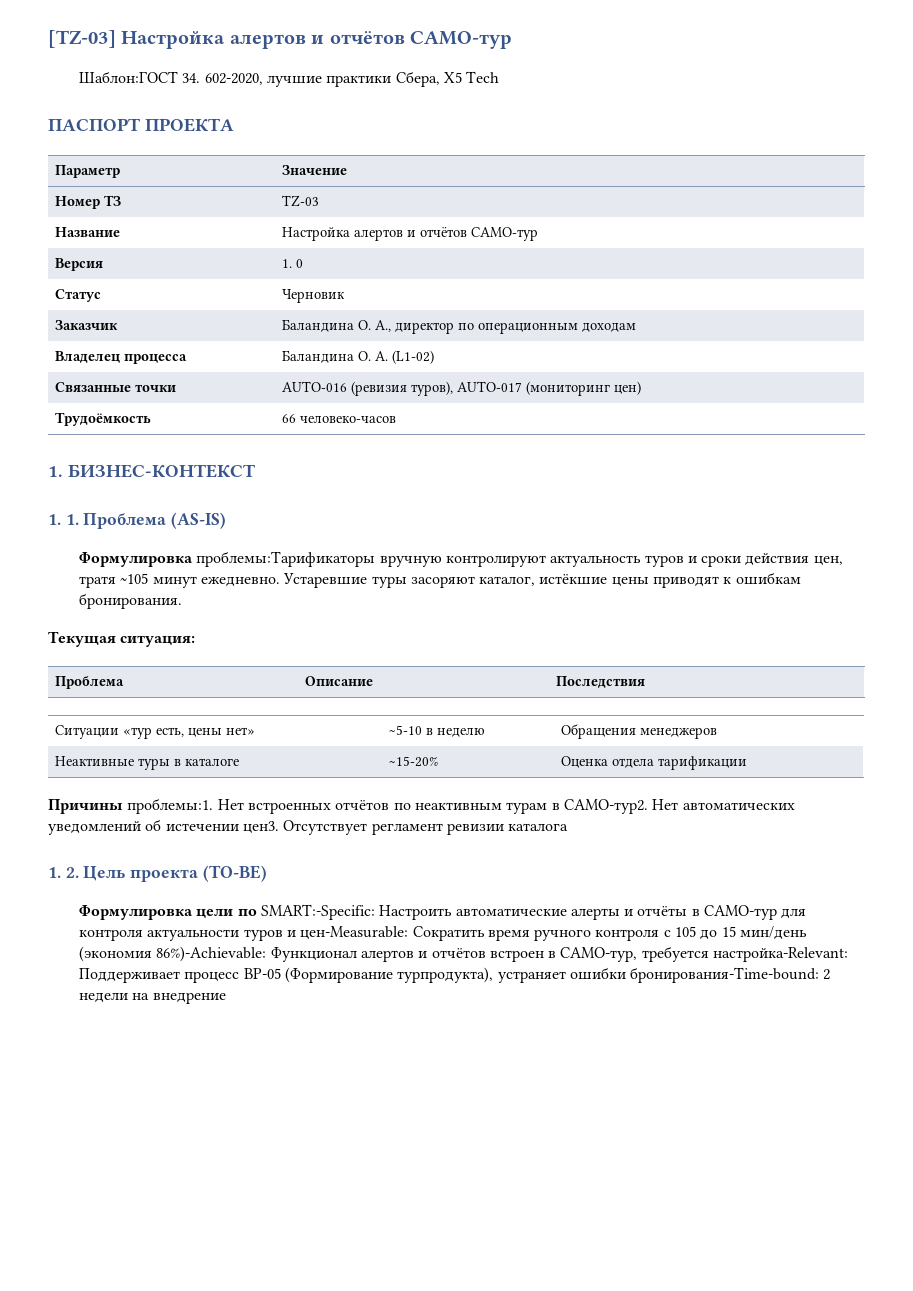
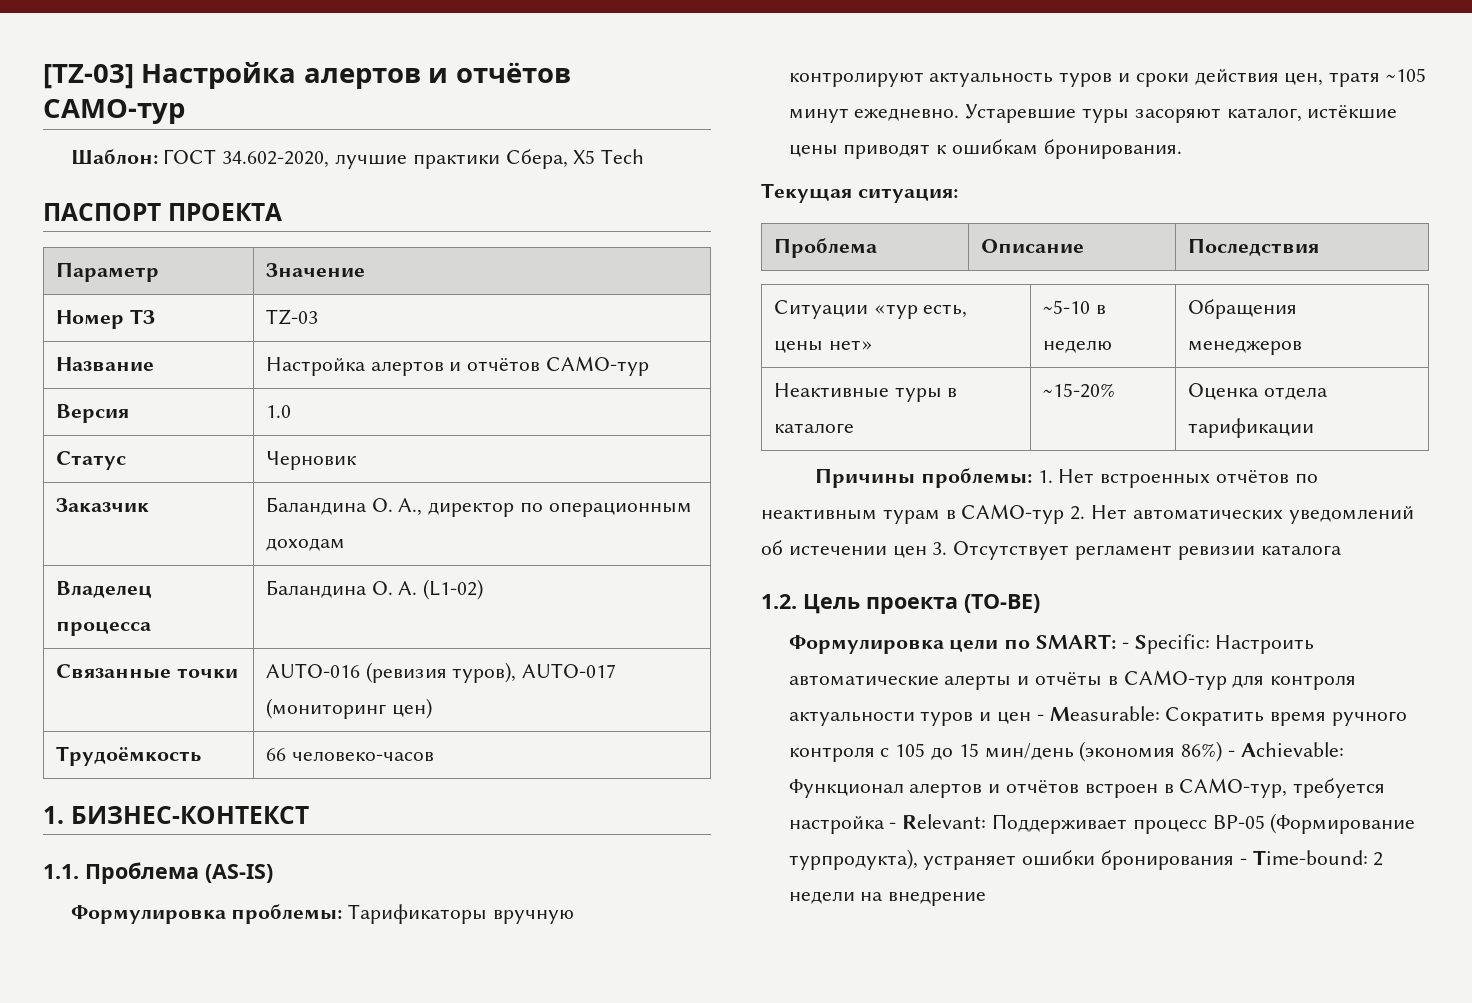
[78,71,263,85] Шаблон:ГОСТ 34. 602-2020, -> [70,149,330,168] Шаблон: ГОСТ 34.602-2020,
[281,259,303,268] 1. 0 -> [265,405,291,418] 1.0
[48,514,79,525] 1. 1. -> [43,864,79,879] 1.1.
[196,551,376,567] проблемы:Тарификаторы -> [231,904,488,924] проблемы: Тарификаторы
[127,798,214,814] проблемы:1. -> [920,468,1053,488] проблемы: 1.
[563,799,648,814] САМО-тур2. -> [961,504,1086,524] САМО-тур 2.
[242,821,279,834] цен3. -> [892,542,948,558] цен 3.
[48,867,79,878] 1. 2. -> [761,594,797,609] 1.2.
[260,904,375,920] SMART:-Specific: -> [1035,634,1210,654] SMART: - Specific:
[300,926,409,940] цен-Measurable: -> [996,706,1160,724] цен - Measurable:
[156,946,267,962] 86%)-Achievable: -> [1181,741,1344,762] 86%) - Achievable:
[713,947,849,962] настройка-Relevant: -> [788,814,987,834] настройка - Relevant:
[630,967,820,983] бронирования-Time-bound: -> [1100,850,1368,870] бронирования - Time-bound:

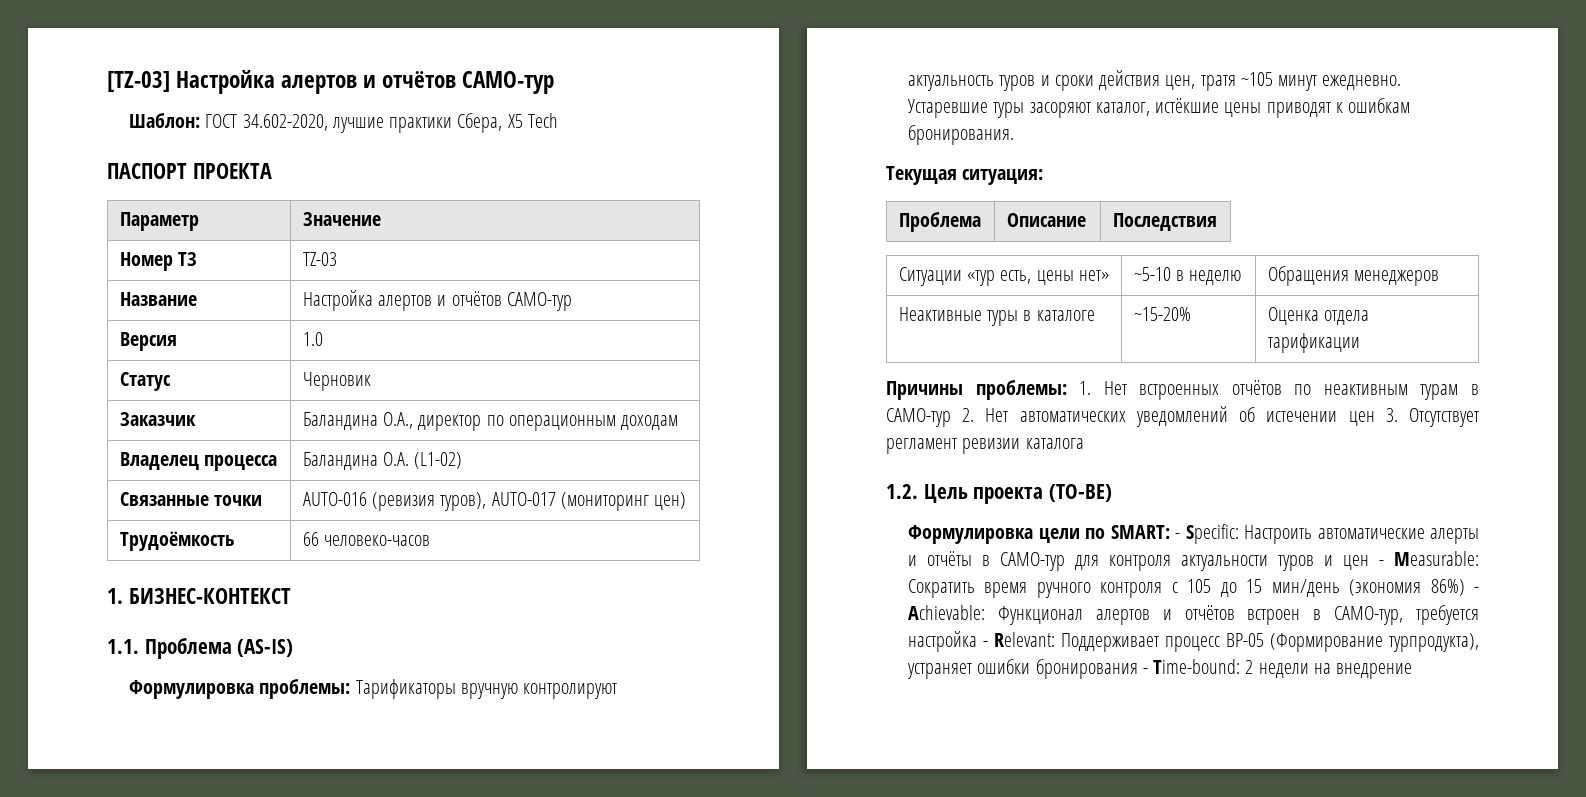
[371,498,423,516] О. А., -> [383,412,414,429] О.А.,
[371,581,418,595] О. А. -> [383,452,410,466] О.А.

